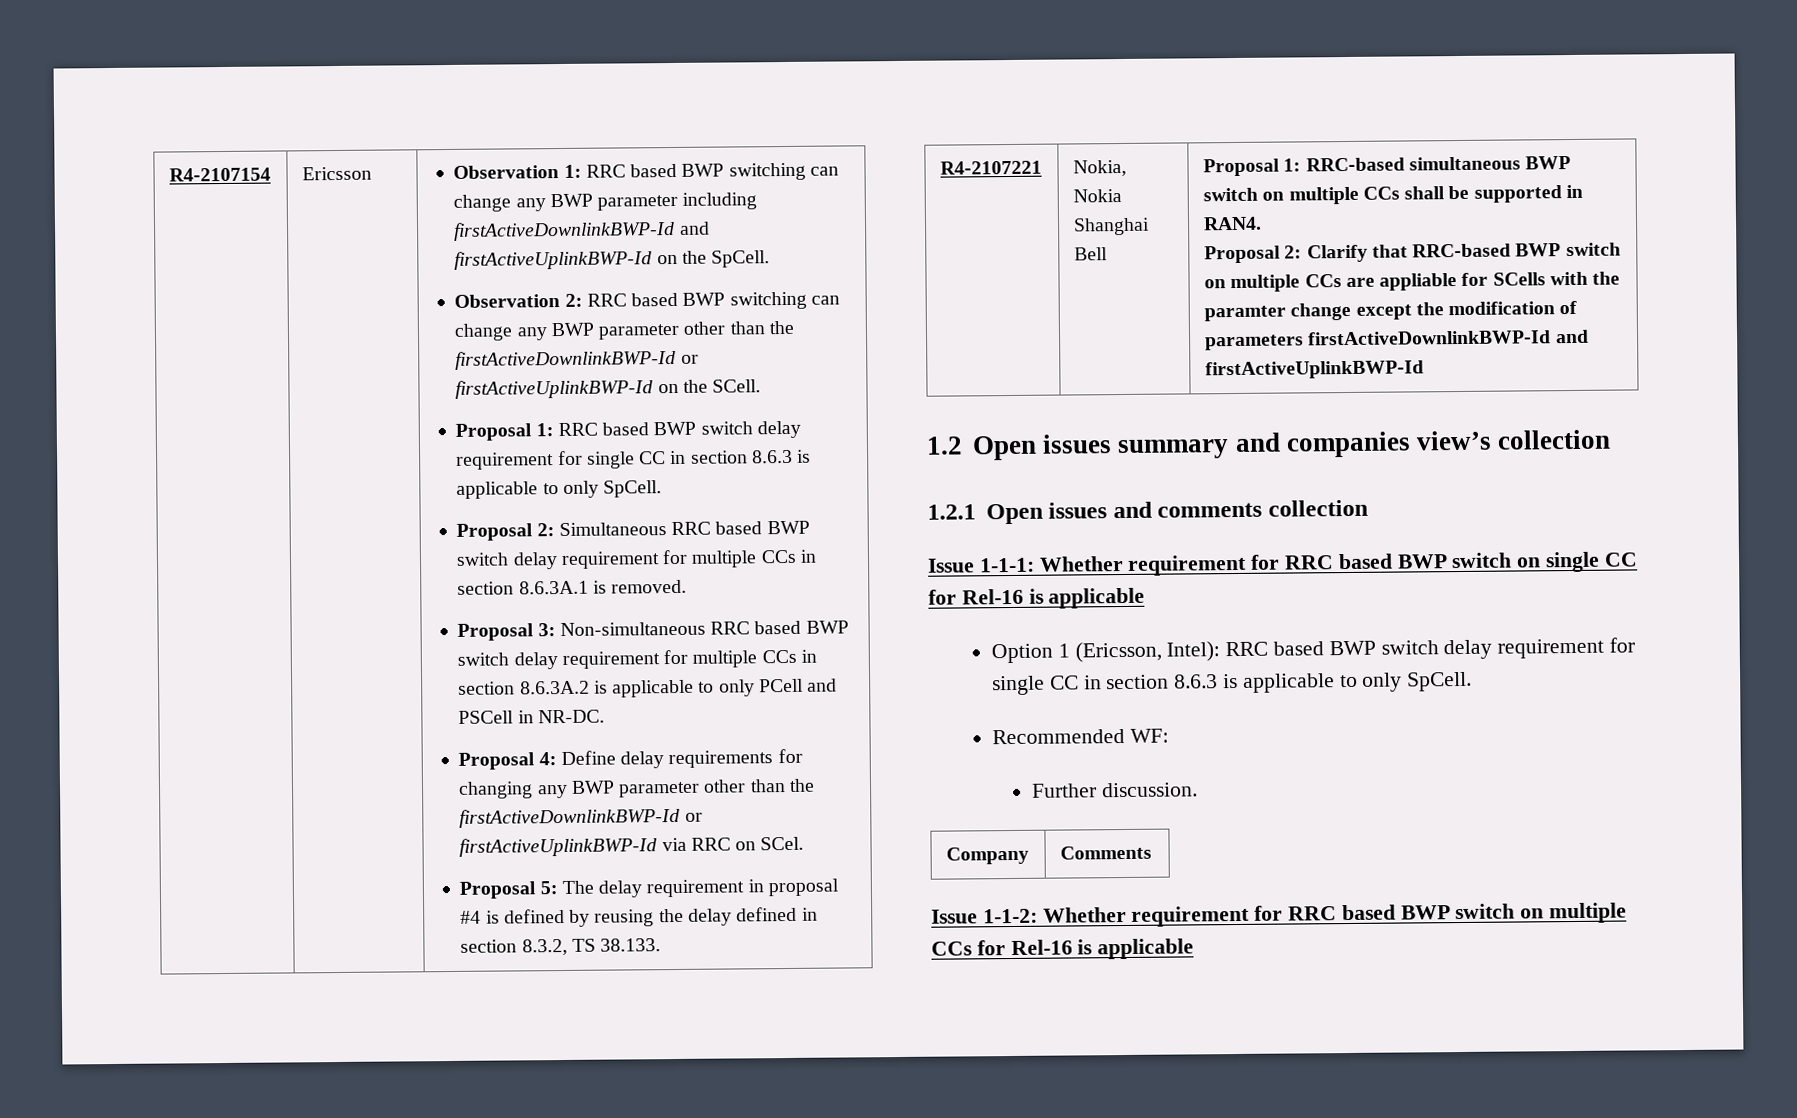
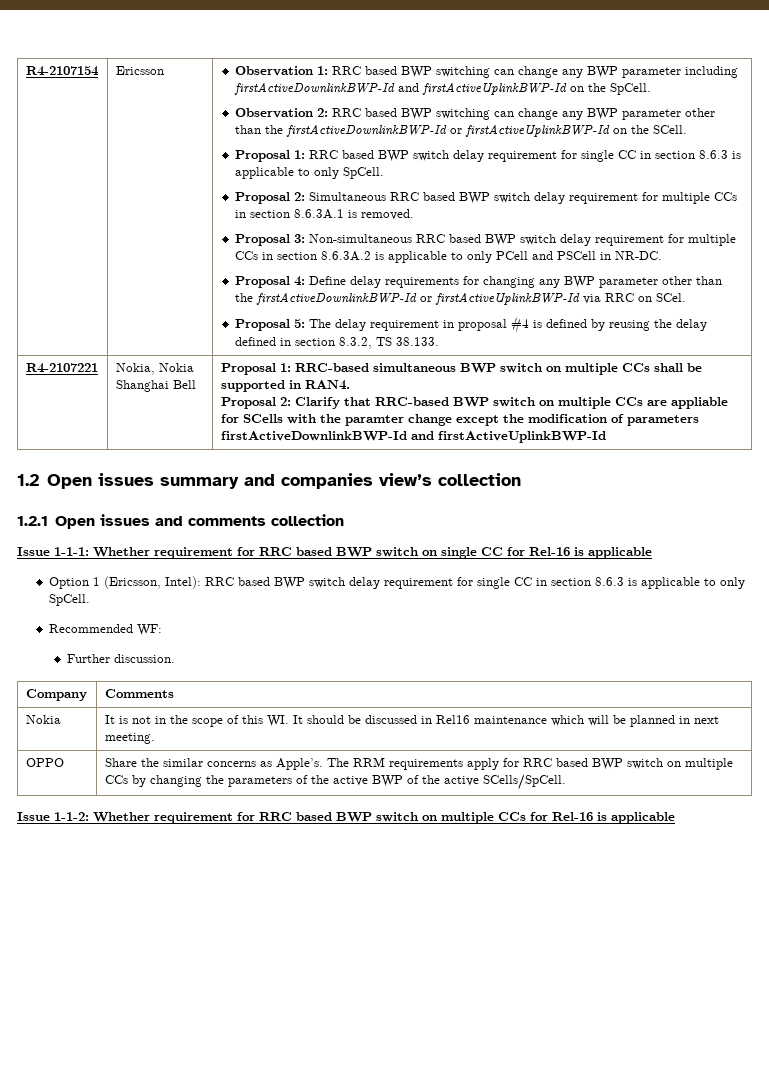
(1152, 852) none -> [25,715,61,724] [104,715,719,727] [104,733,155,744] [25,758,64,767] [104,757,733,770] [104,774,566,790] // Nokia | It is not in the scope of this WI. It should be discussed in Rel16 maintenance which will be planned in next meeting. // OPPO | Share the similar concerns as Apple’s. The RRM requirements apply for RRC based BWP switch on multiple CCs by changing the parameters of the active BWP of the active SCells/SpCell.

